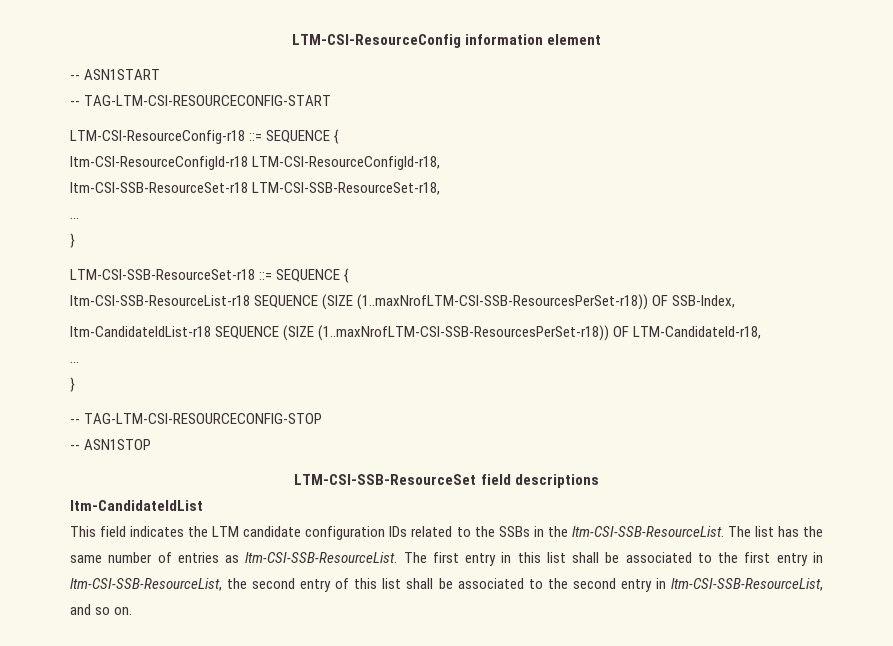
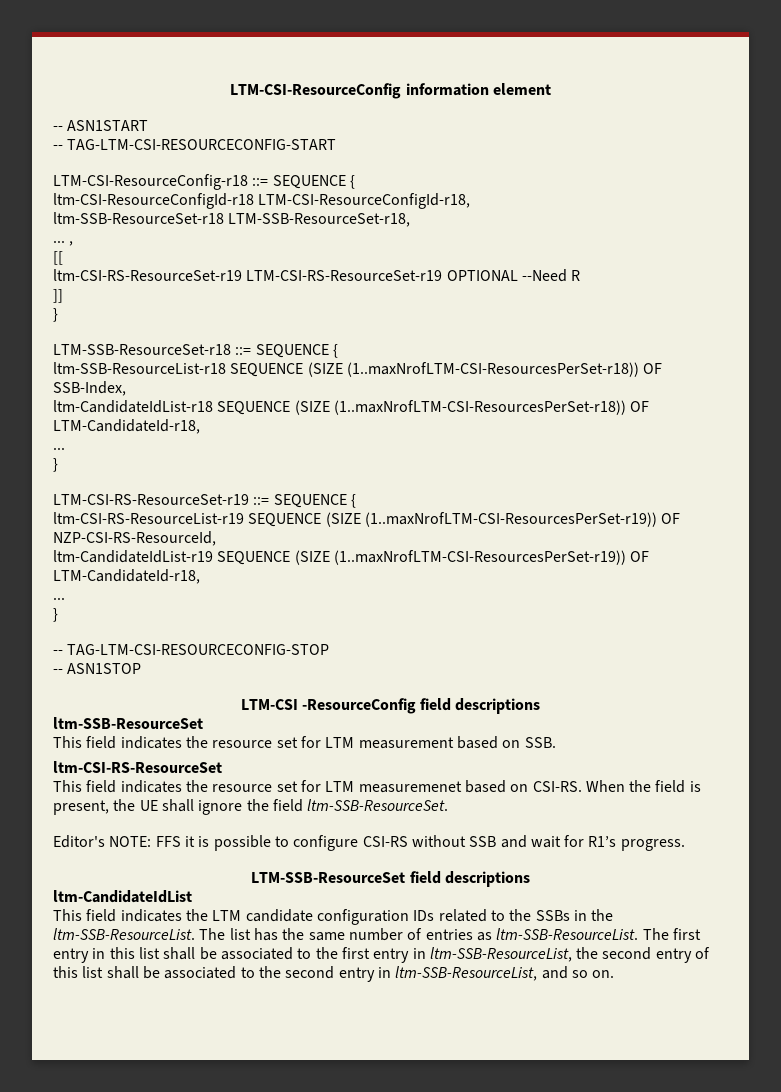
[70,182,441,195] [70,217,79,219] [70,233,75,248] [70,268,350,283] [70,294,649,310] ltm-CSI-SSB-ResourceSet-r18 LTM-CSI-SSB-ResourceSet-r18, // ... // } // LTM-CSI-SSB-ResourceSet-r18 ::= SEQUENCE { // ltm-CSI-SSB-ResourceList-r18 SEQUENCE (SIZE (1..maxNrofLTM-CSI-SSB-ResourcesPerSet-r18)) -> [53,212,411,227] [53,240,74,246] [53,251,63,265] [53,269,581,282] [53,289,63,303] [53,308,58,322] [53,344,338,358] [53,362,639,377] ltm-SSB-ResourceSet-r18 LTM-SSB-ResourceSet-r18, // ... , // [[ // ltm-CSI-RS-ResourceSet-r19 LTM-CSI-RS-ResourceSet-r19 OPTIONAL --Need R // ]] // } // LTM-SSB-ResourceSet-r18 ::= SEQUENCE { // ltm-SSB-ResourceList-r18 SEQUENCE (SIZE (1..maxNrofLTM-CSI-ResourcesPerSet-r18))
[318,325,610,341] (1..maxNrofLTM-CSI-SSB-ResourcesPerSet-r18)) -> [333,400,650,415] [53,419,200,434] [53,447,65,450] [53,458,58,472] [53,494,356,508] [53,512,681,527] [53,531,216,546] [53,550,626,565] (1..maxNrofLTM-CSI-ResourcesPerSet-r18)) OF LTM-CandidateId-r18, // ... // } // LTM-CSI-RS-ResourceSet-r19 ::= SEQUENCE { // ltm-CSI-RS-ResourceList-r19 SEQUENCE (SIZE (1..maxNrofLTM-CSI-ResourcesPerSet-r19)) OF NZP-CSI-RS-ResourceId, // ltm-CandidateIdList-r19 SEQUENCE (SIZE (1..maxNrofLTM-CSI-ResourcesPerSet-r19))
[294,474,477,485] LTM-CSI-SSB-ResourceSet -> [240,698,541,714] [53,717,203,729] [53,736,556,749] [53,761,222,773] [53,780,701,793] [53,799,449,815] [53,835,685,851] [251,872,406,883] LTM-CSI -ResourceConfig field descriptions // ltm-SSB-ResourceSet // This field indicates the resource set for LTM measurement based on SSB. // ltm-CSI-RS-ResourceSet // This field indicates the resource set for LTM measuremenet based on CSI-RS. When the field is present, the UE shall ignore the field ltm-SSB-ResourceSet. // Editor's NOTE: FFS it is possible to configure CSI-RS without SSB and wait for R1’s progress. // LTM-SSB-ResourceSet
[571,526,724,537] ltm-CSI-SSB-ResourceList. -> [53,928,195,940] ltm-SSB-ResourceList.
[245,552,398,563] ltm-CSI-SSB-ResourceList. -> [496,928,639,940] ltm-SSB-ResourceList.
[70,578,222,591] ltm-CSI-SSB-ResourceList, -> [429,947,572,962] ltm-SSB-ResourceList,
[671,578,824,591] ltm-CSI-SSB-ResourceList, -> [395,966,538,981] ltm-SSB-ResourceList,

